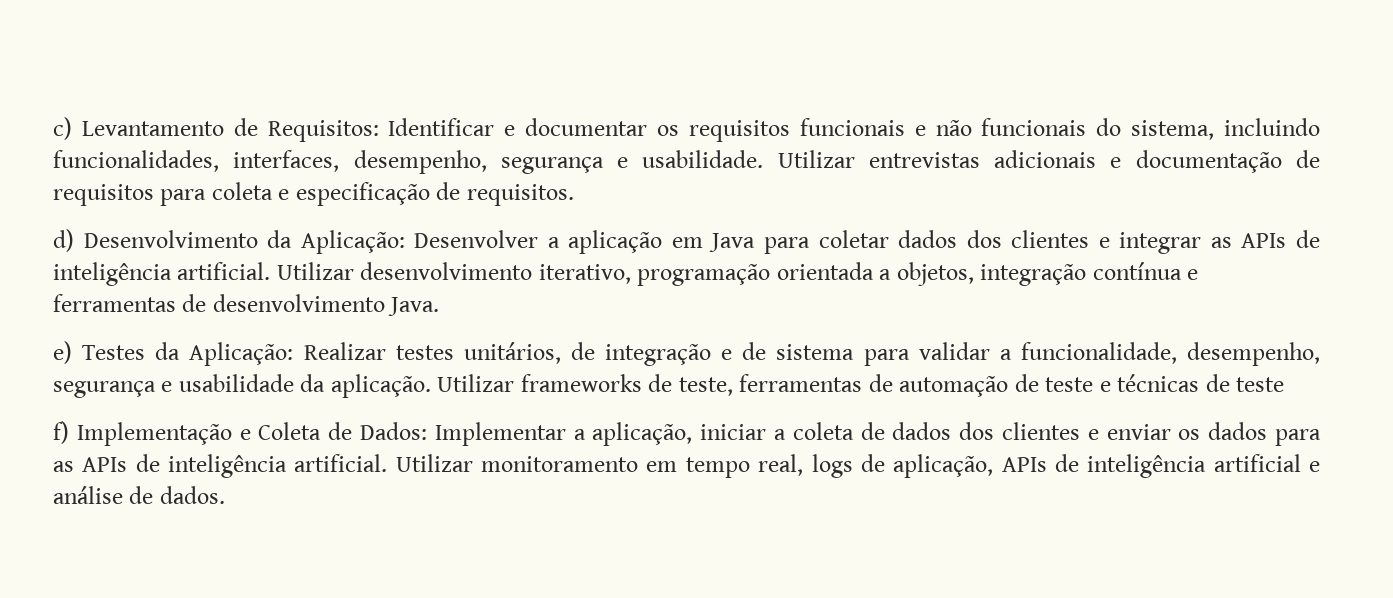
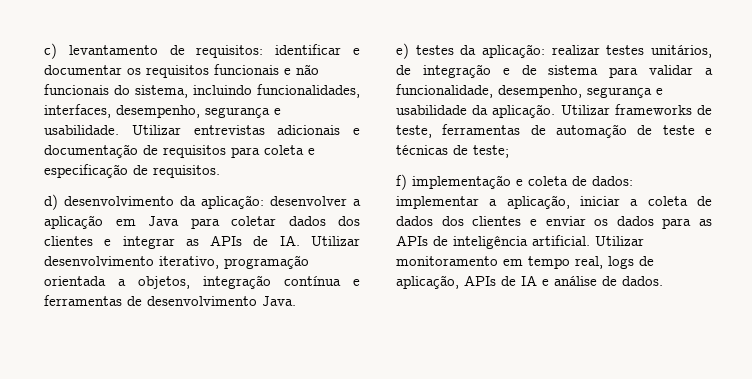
[81,118,495,142] Levantamento de Requisitos: Identificar -> [68,44,342,58] levantamento de requisitos: identificar
[83,230,539,254] Desenvolvimento da Aplicação: Desenvolver -> [64,195,347,209] desenvolvimento da aplicação: desenvolver
[53,262,271,286] inteligência artificial. -> [279,235,300,246] IA.
[82,342,386,366] Testes da Aplicação: Realizar -> [415,44,600,58] testes da aplicação: realizar
[1236,377,1285,392] teste -> [473,145,509,158] teste;
[76,422,566,446] Implementação e Coleta de Dados: Implementar -> [412,175,633,189] [396,196,479,209] implementação e coleta de dados: implementar
[1087,454,1301,478] inteligência artificial -> [521,275,537,286] IA

